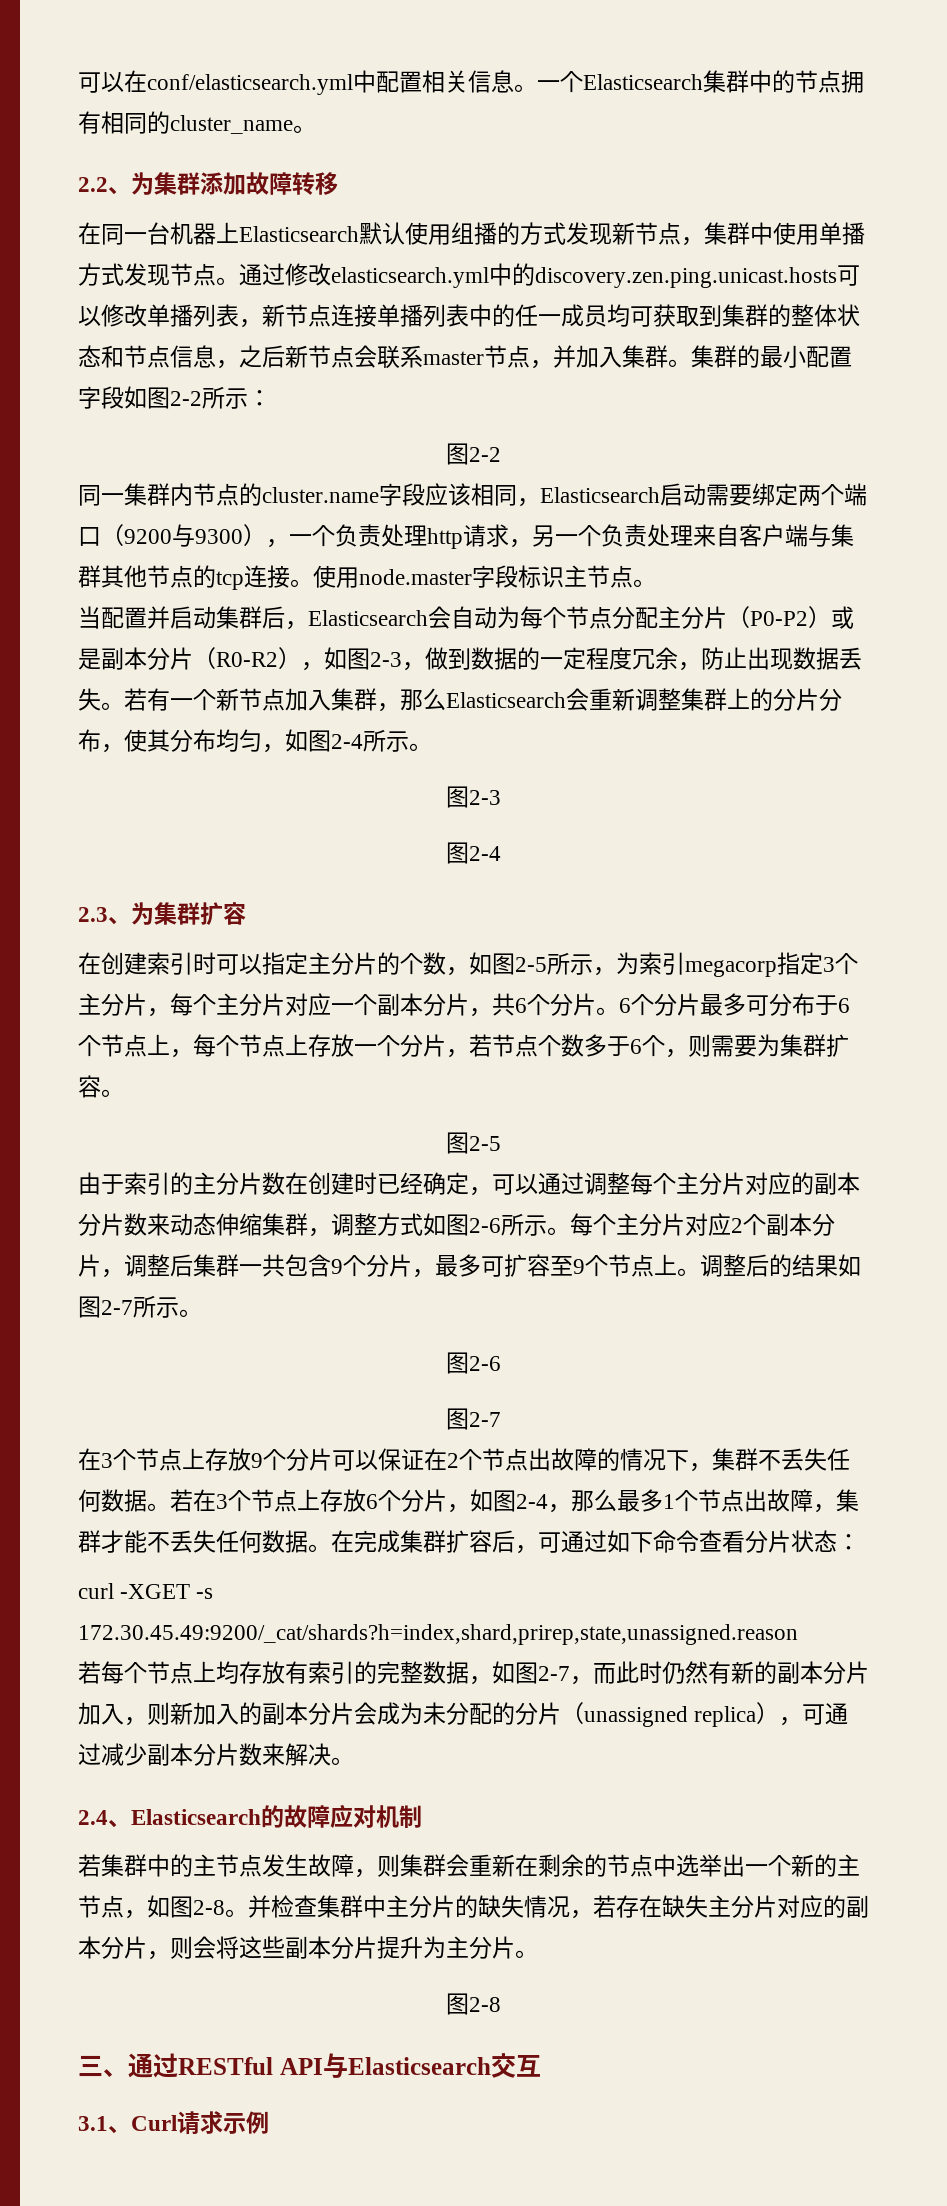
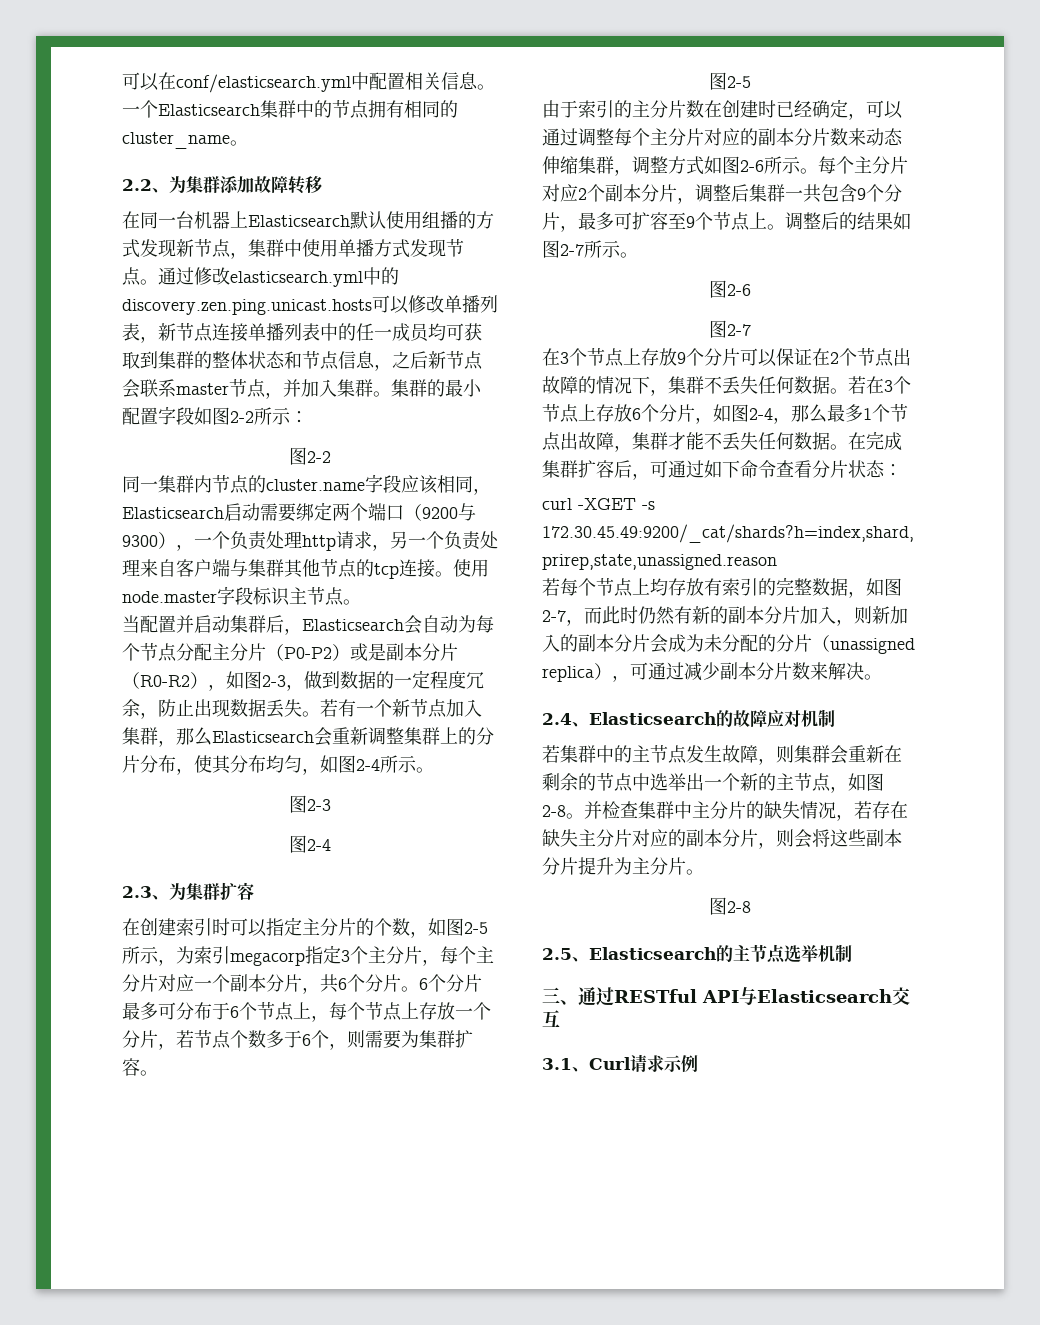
(501, 2004) none -> [542,944,852,964] // 2.5、Elasticsearch的主节点选举机制

